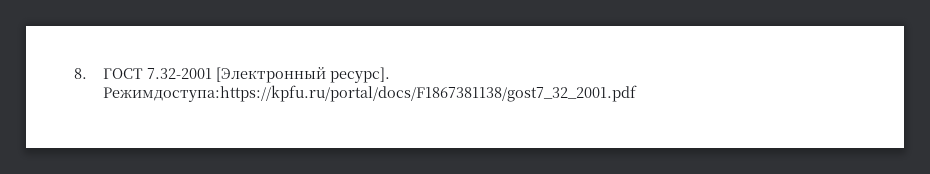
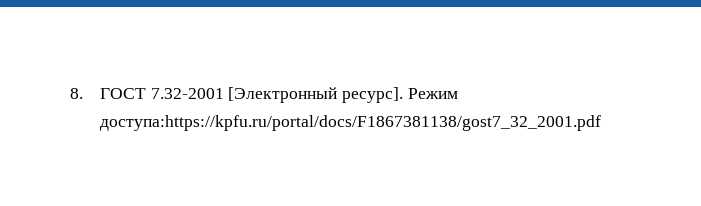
[102,85,637,102] Режимдоступа:https://kpfu.ru/portal/docs/F1867381138/gost7_32_2001.pdf -> [407,88,458,99] [99,115,601,131] Режим доступа:https://kpfu.ru/portal/docs/F1867381138/gost7_32_2001.pdf

